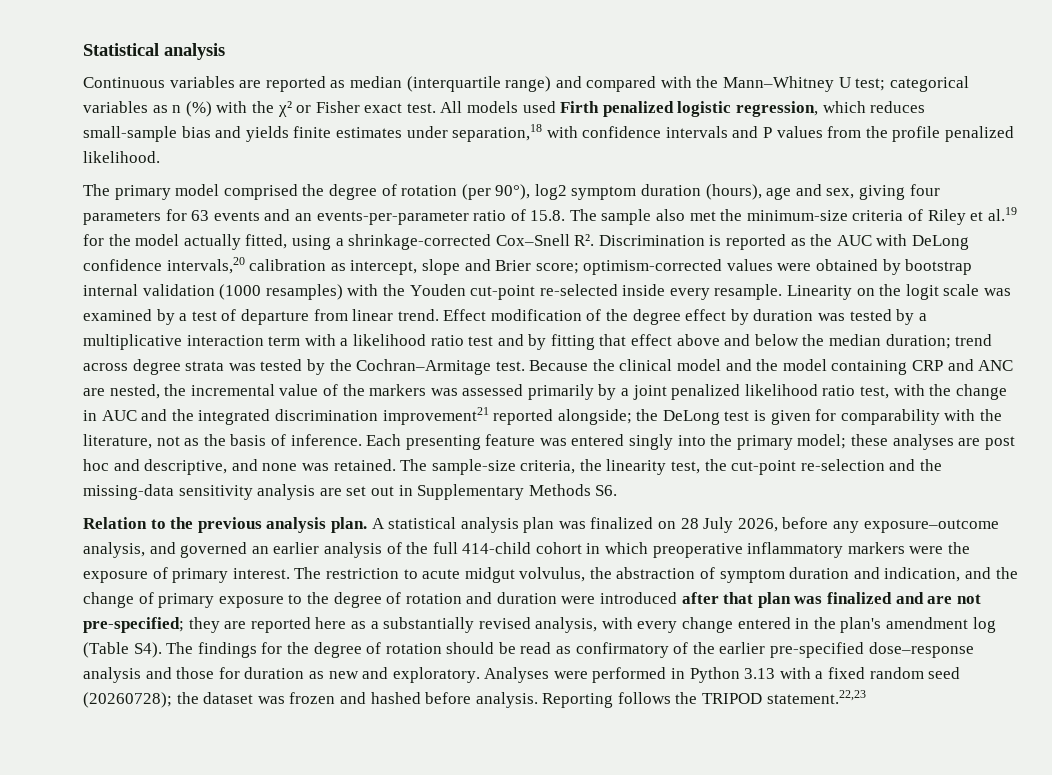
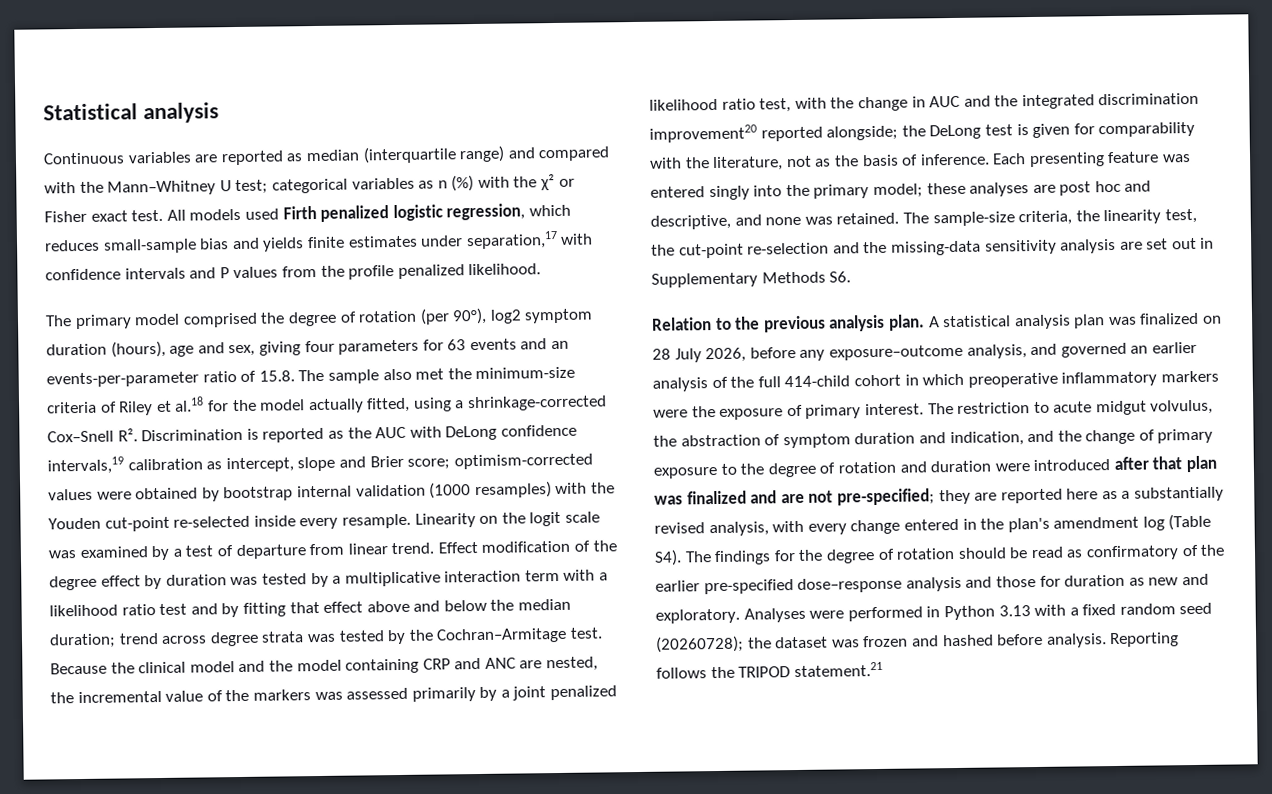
[452,124,543,142] separation,18 -> [465,230,558,250] separation,17
[987,207,1017,221] al.19 -> [174,396,205,412] al.18
[166,257,245,274] intervals,20 -> [47,456,124,475] intervals,19
[382,407,489,425] improvement21 -> [649,124,757,143] improvement20
[766,690,866,704] statement.22,23 -> [793,661,883,678] statement.21

